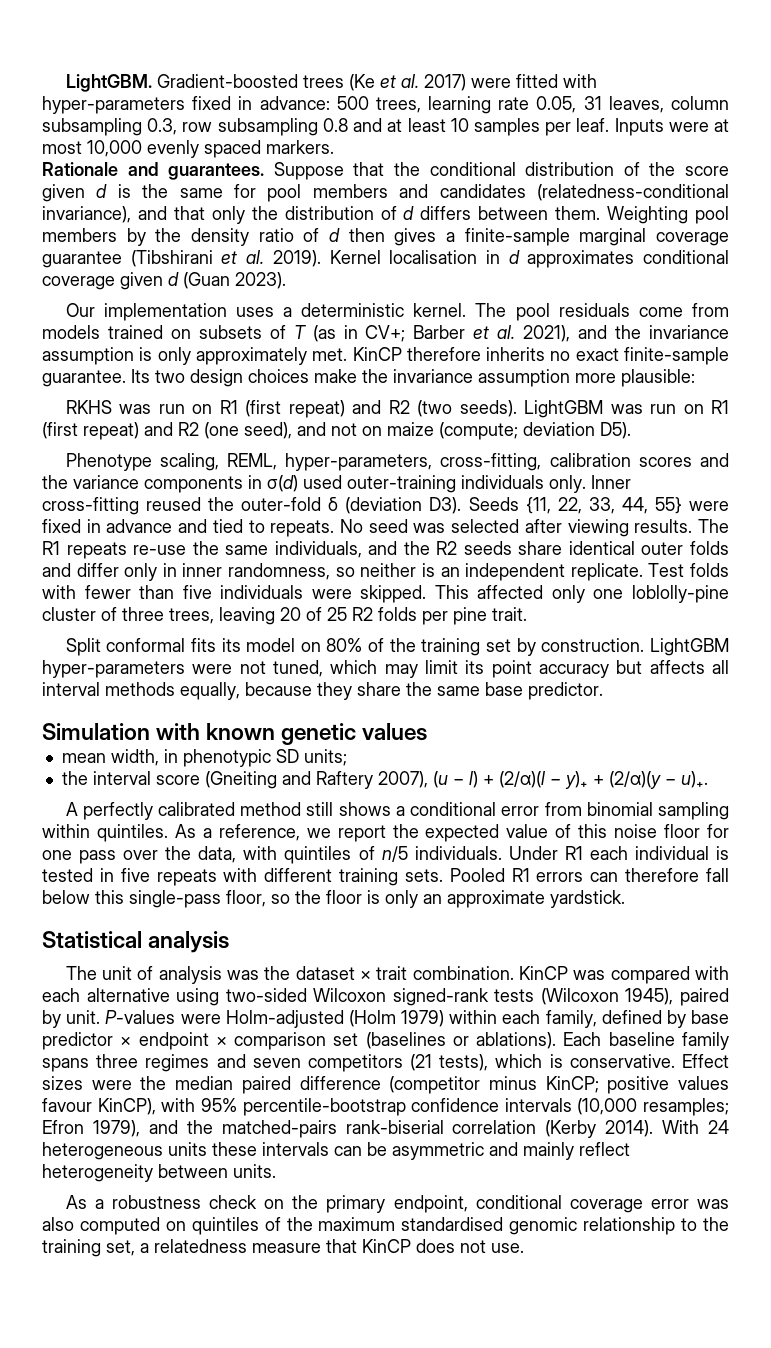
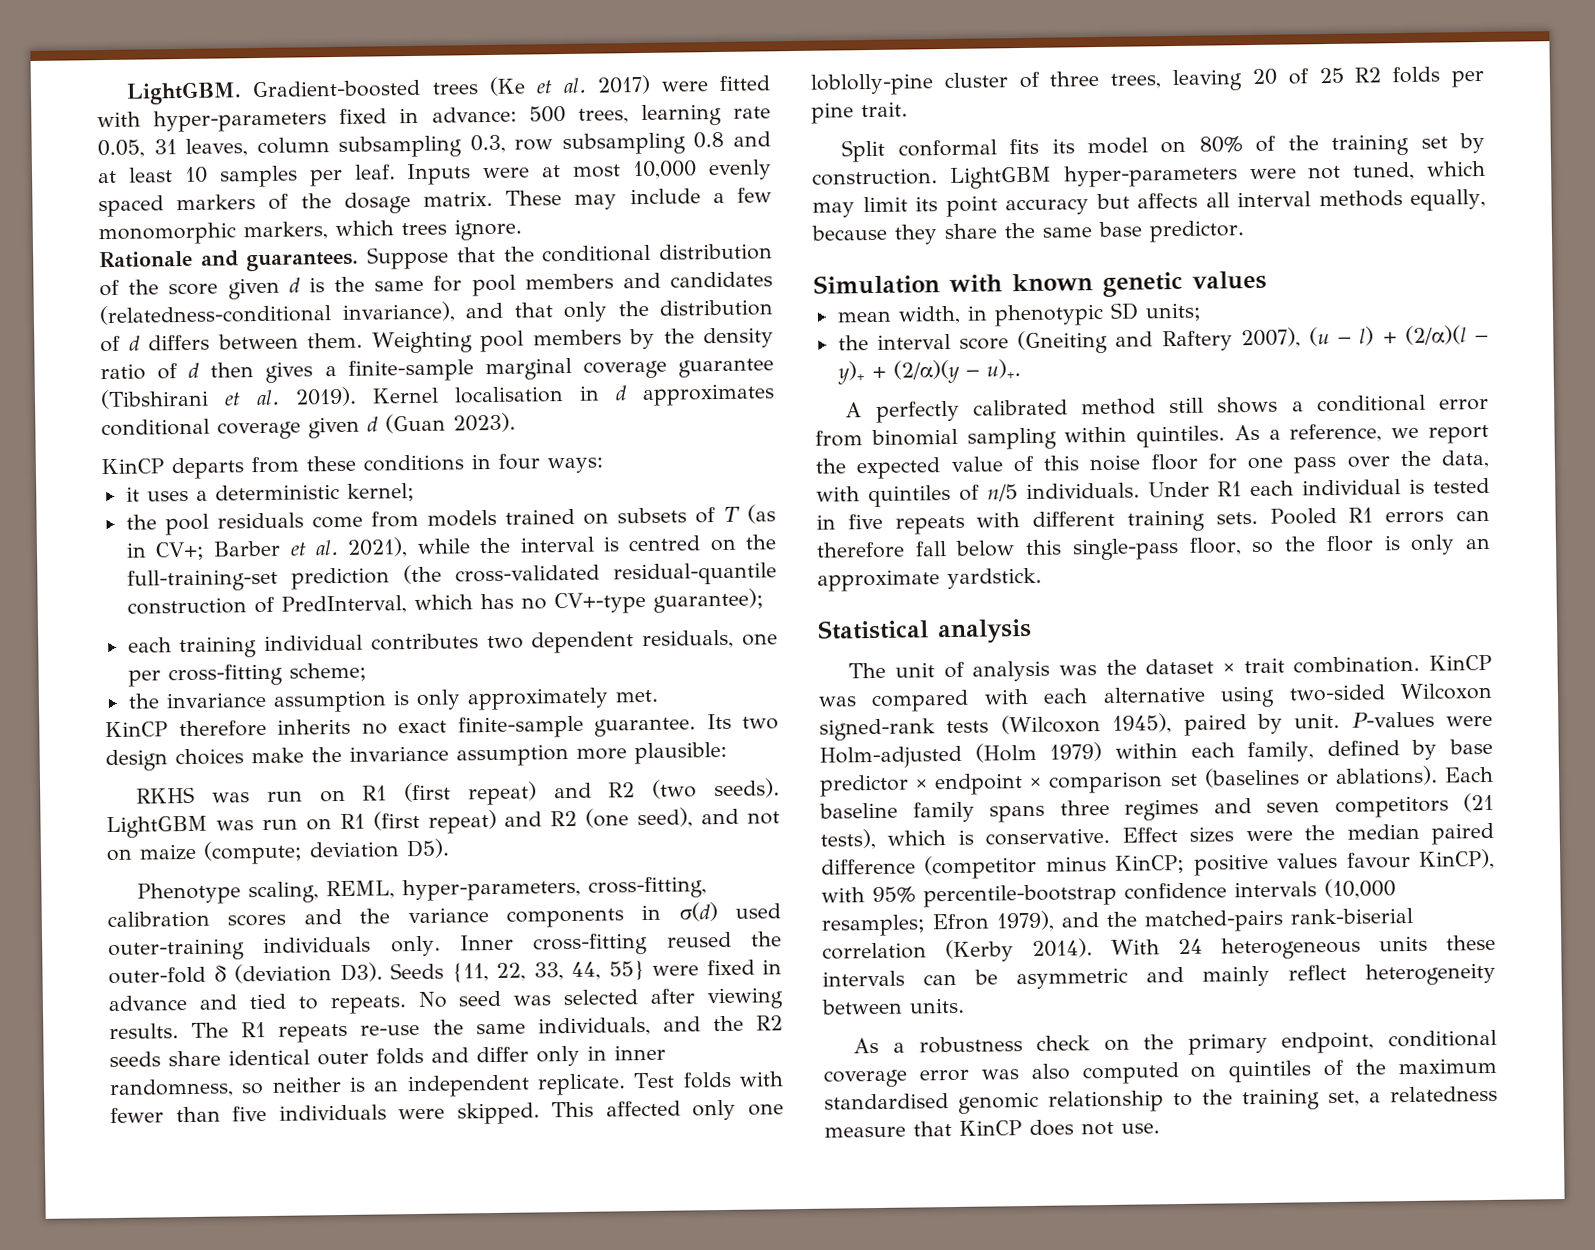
[266,140,334,154] markers. -> [176,187,772,214] [98,218,522,246] markers of the dosage matrix. These may include a few monomorphic markers, which trees ignore.
[65,303,227,321] Our implementation -> [101,453,603,480] [125,486,140,502] KinCP departs from these conditions in four ways: // it
[413,303,507,317] kernel. The -> [346,483,415,502] [125,514,157,530] kernel; // the
[578,325,608,339] and -> [416,534,777,554] [126,562,777,592] [126,588,764,615] [127,629,779,659] [127,662,367,687] while the interval is centred on the full-training-set prediction (the cross-validated residual-quantile construction of PredInterval, which has no CV+-type guarantee); // each training individual contributes two dependent residuals, one per cross-fitting scheme; //
(348, 354) none -> (658, 696) //

